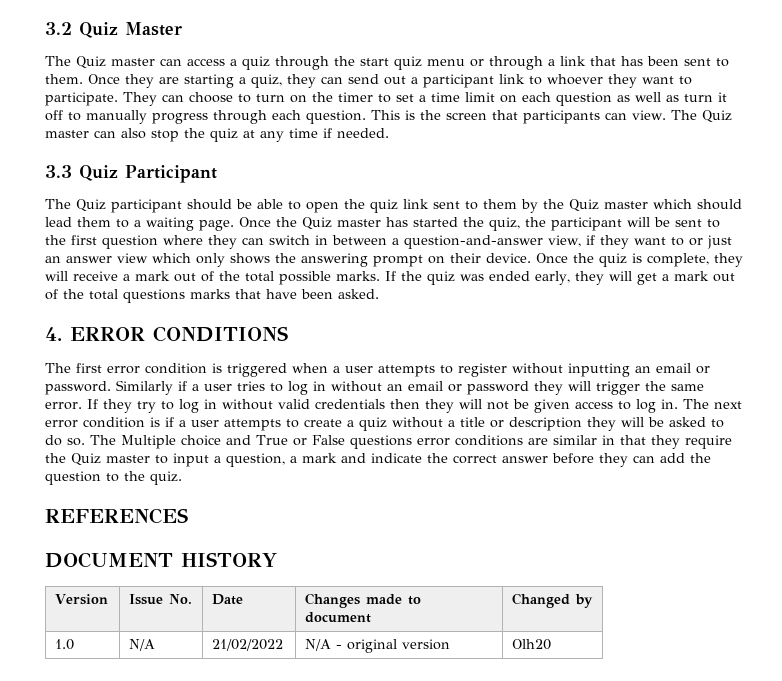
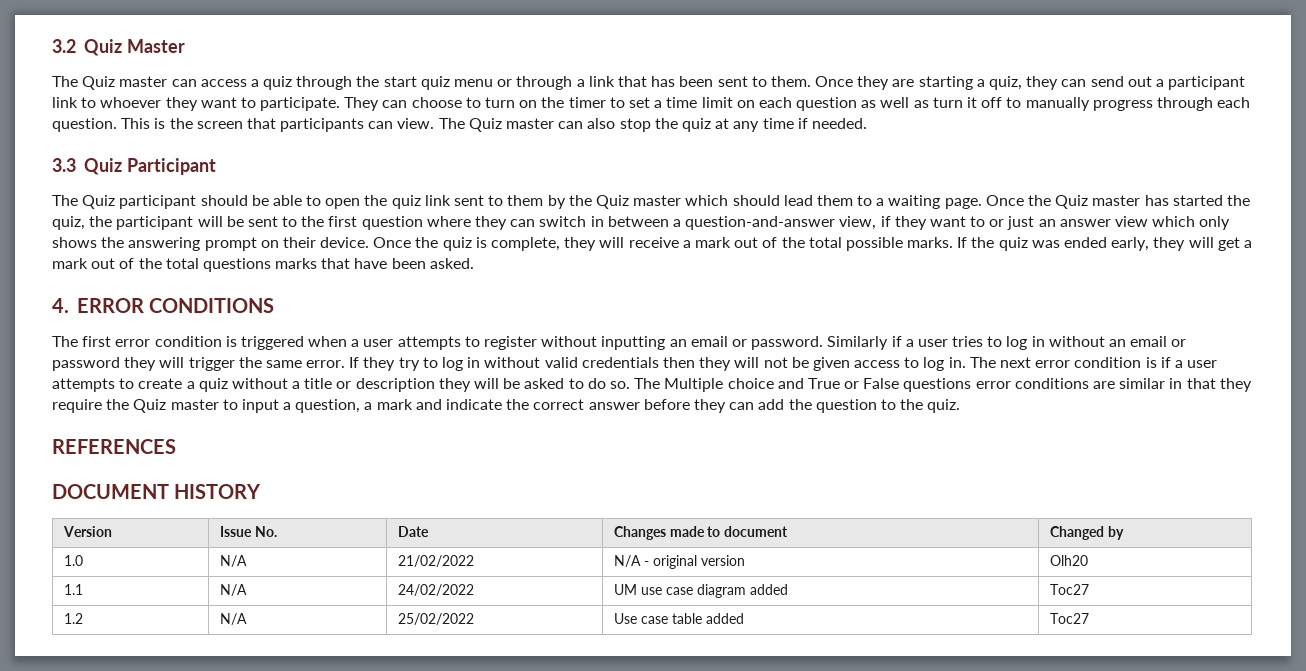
(552, 644) none -> [63,584,83,595] [219,584,247,596] [397,584,474,596] [613,584,788,598] [1049,584,1089,595] [63,613,83,624] [219,613,247,625] [397,613,474,625] [613,613,744,624] [1049,613,1089,624] // 1.1 | N/A | 24/02/2022 | UM use case diagram added | Toc27 // 1.2 | N/A | 25/02/2022 | Use case table added | Toc27

